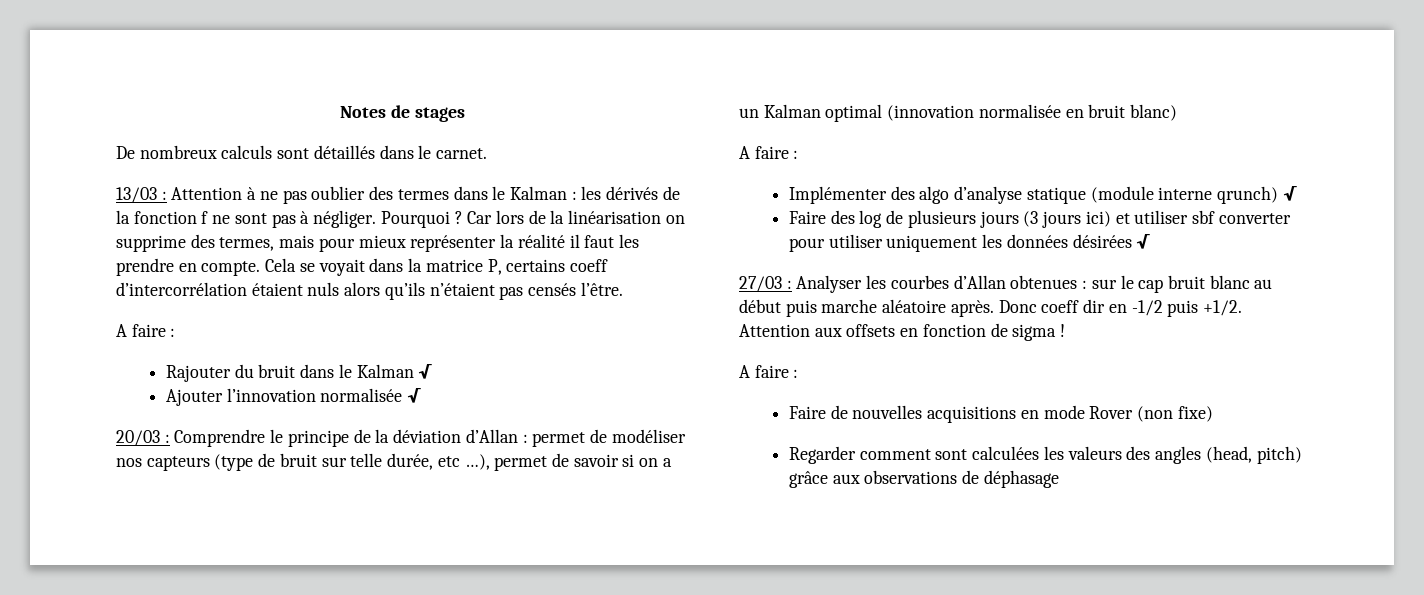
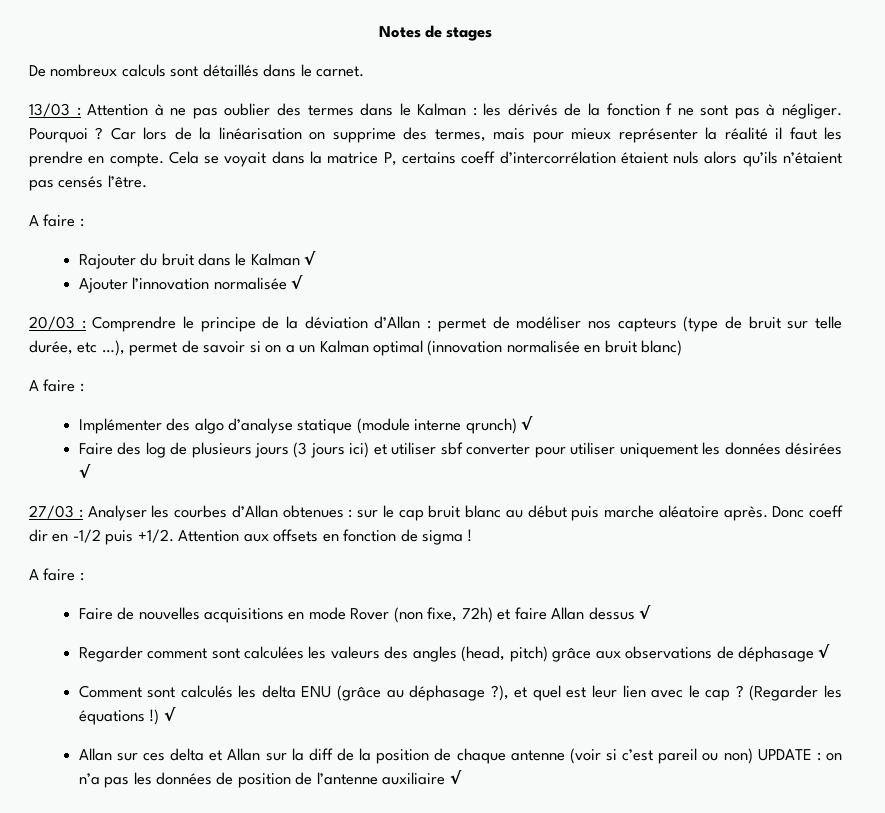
[1177,406,1213,422] fixe) -> [427,605,652,623] fixe, 72h) et faire Allan dessus √
(1059, 479) none -> [818,644,831,658] [78,685,842,701] [78,707,176,725] [78,748,842,764] [78,770,462,788] √ // Comment sont calculés les delta ENU (grâce au déphasage ?), et quel est leur lien avec le cap ? (Regarder les équations !) √ // Allan sur ces delta et Allan sur la diff de la position de chaque antenne (voir si c’est pareil ou non) UPDATE : on n’a pas les données de position de l’antenne auxiliaire √

